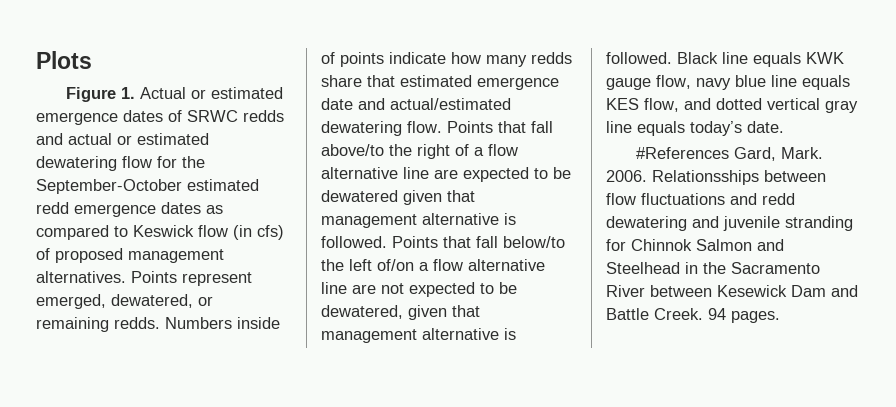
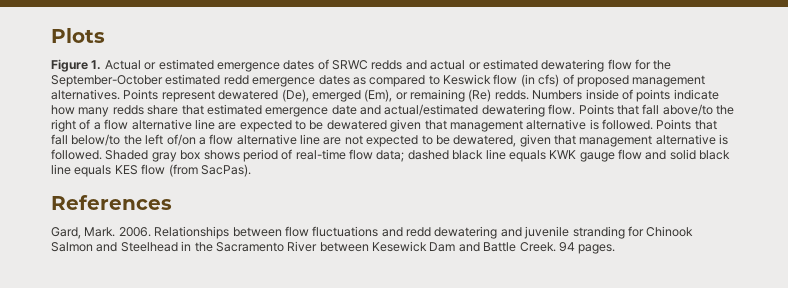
[36,294,193,309] emerged, dewatered, -> [218,89,393,102] dewatered (De), emerged (Em),
(109, 324) none -> [468,89,492,102] (Re)
[677,52,844,67] [606,75,850,90] [606,98,858,113] [606,121,784,136] [636,147,730,159] Black line equals KWK gauge flow, navy blue line equals KES flow, and dotted vertical gray line equals today’s date. // #References -> [105,149,731,162] [51,164,251,177] [51,195,172,210] Shaded gray box shows period of real-time flow data; dashed black line equals KWK gauge flow and solid black line equals KES flow (from SacPas). // References //
[652,170,759,185] Relationsships -> [154,226,230,239] Relationships
[631,239,692,251] Chinnok -> [646,226,694,237] Chinook

